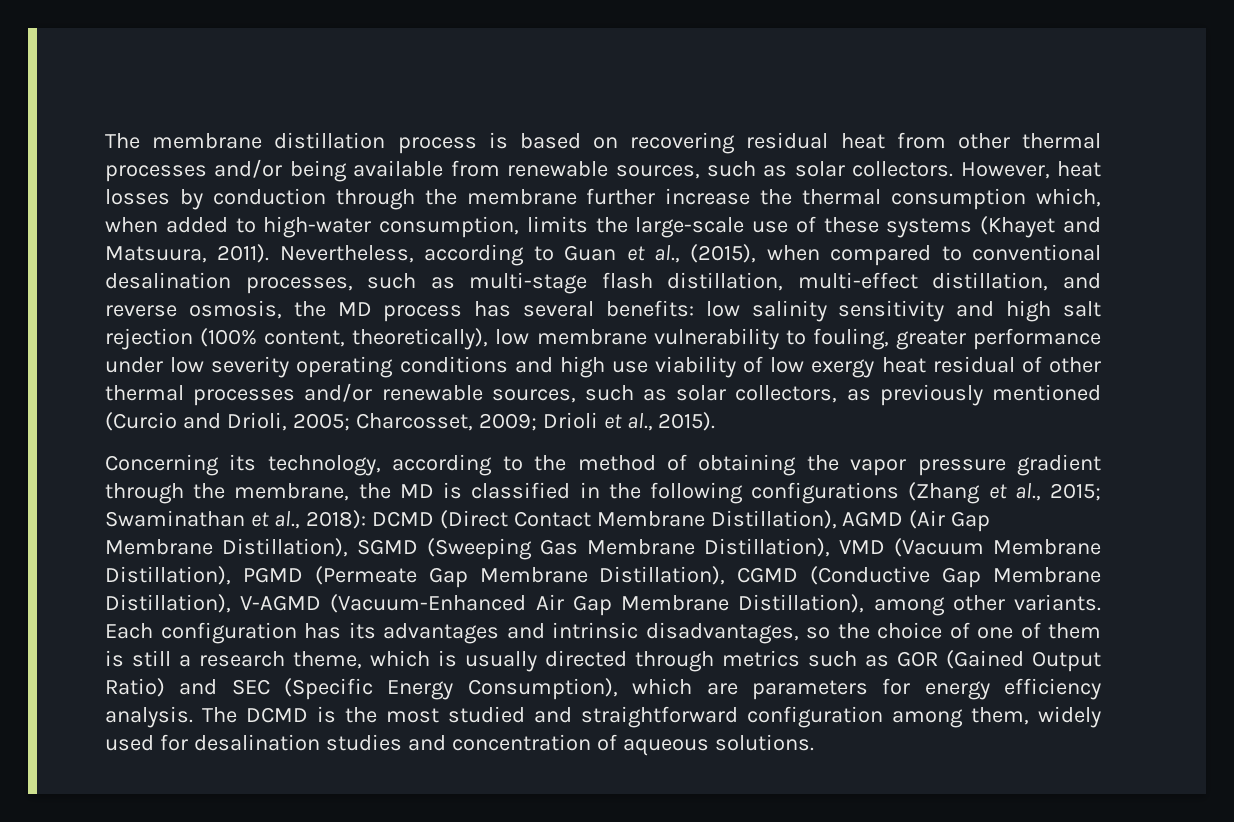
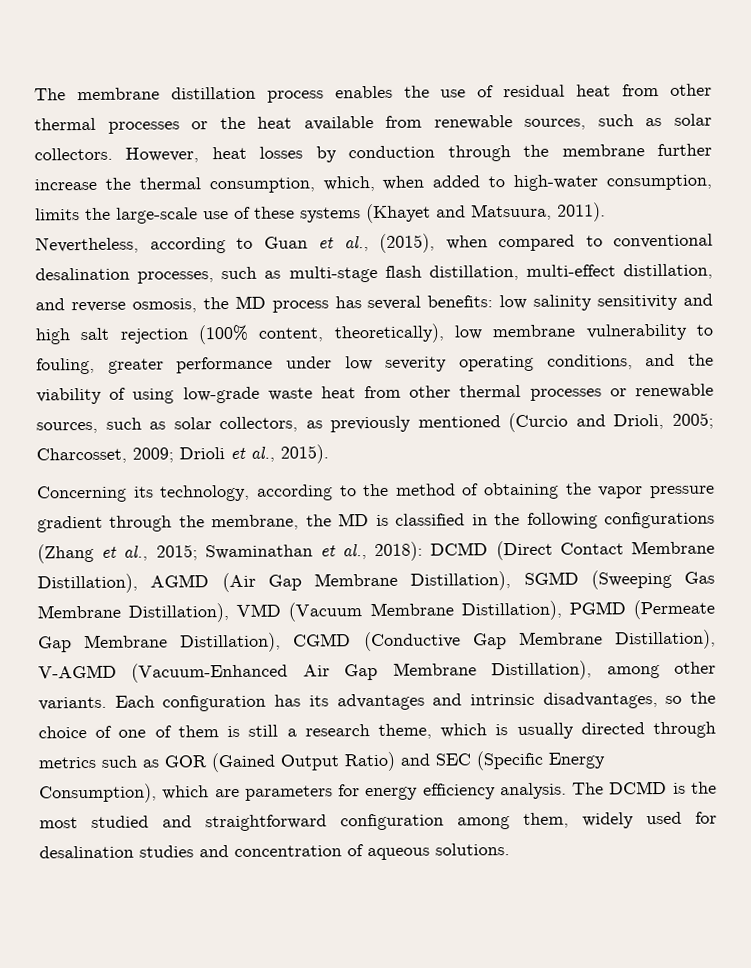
[488,132,736,154] is based on recovering -> [334,85,495,99] enables the use of
[214,159,347,182] and/or being -> [191,116,293,130] or the heat
[891,188,1027,210] consumption -> [208,177,315,194] consumption,
[399,356,1101,378] [105,383,373,406] conditions and high use viability of low exergy heat residual of other thermal processes and/or -> [546,353,714,370] [36,384,627,405] conditions, and the viability of using low-grade waste heat from other thermal processes or

